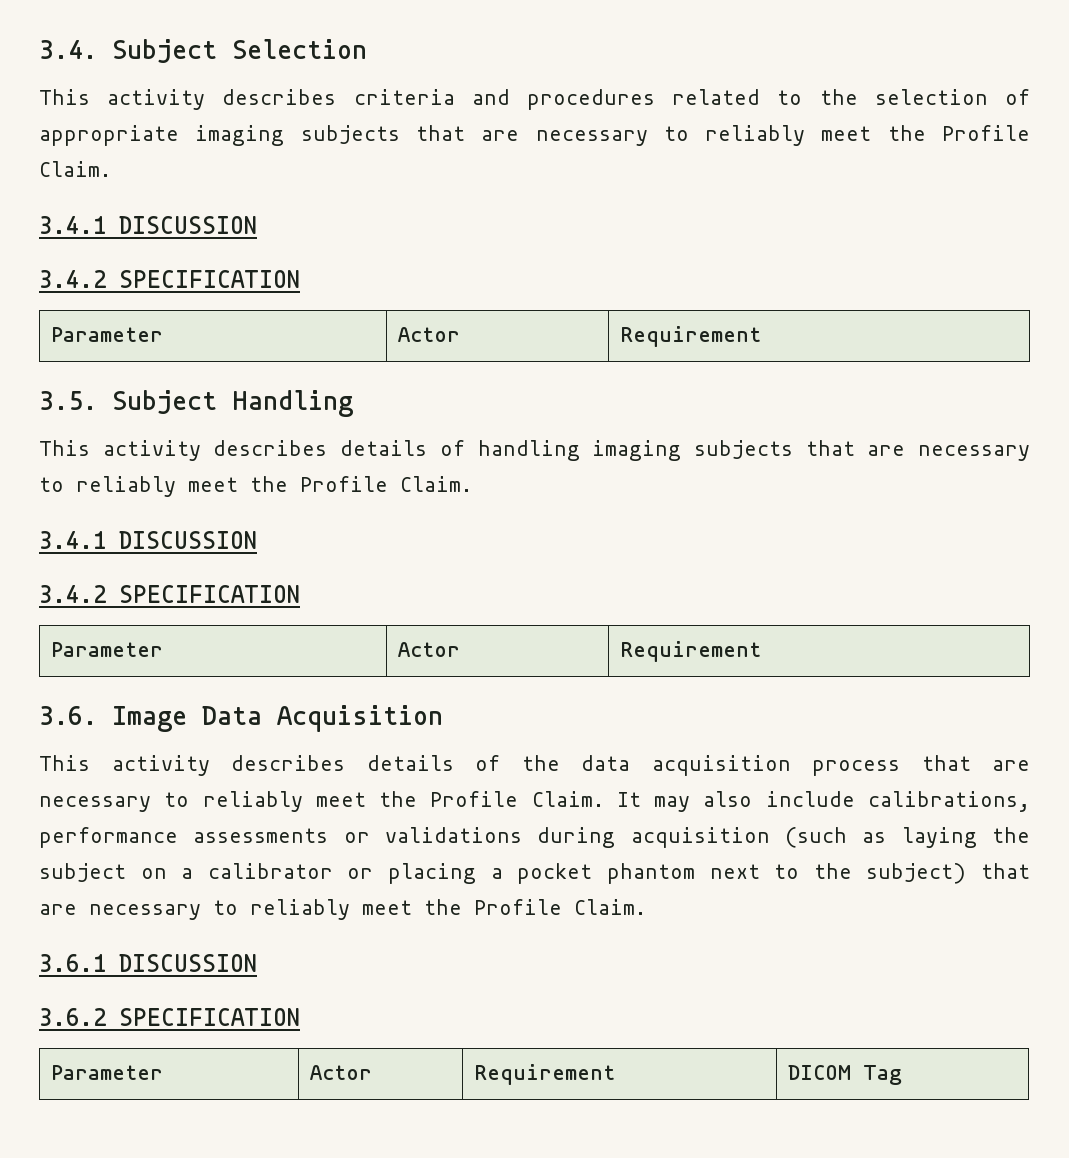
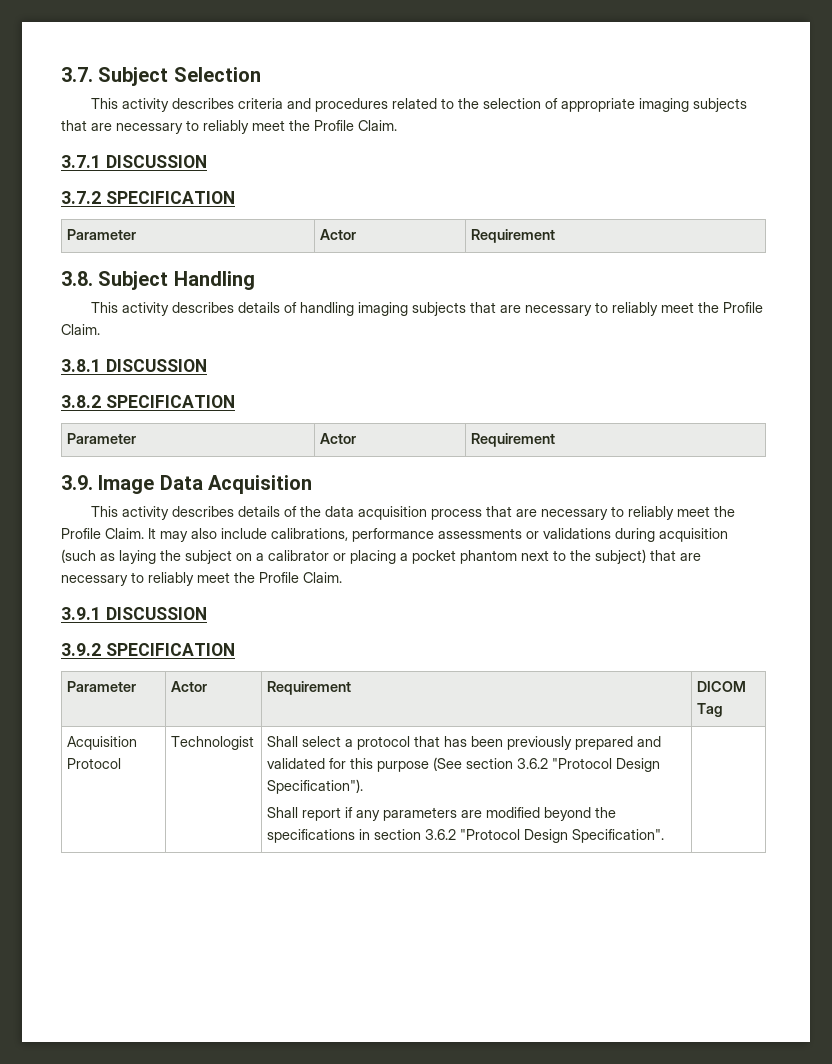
[39,40,97,59] 3.4. -> [61,67,93,82] 3.7.
[39,216,257,234] [39,270,300,288] [51,327,164,342] [398,327,461,342] [620,326,762,347] [39,391,97,410] 3.4.1 DISCUSSION // 3.4.2 SPECIFICATION // Parameter | Actor | Requirement // 3.5. -> [61,155,207,168] [61,191,235,204] [67,229,137,240] [320,229,357,240] [471,229,556,243] [61,271,93,286] 3.7.1 DISCUSSION // 3.7.2 SPECIFICATION // Parameter | Actor | Requirement // 3.8.
[39,531,257,549] [39,585,300,603] [51,642,164,657] [398,642,461,657] [620,641,762,662] [39,706,97,725] 3.4.1 DISCUSSION // 3.4.2 SPECIFICATION // Parameter | Actor | Requirement // 3.6. -> [61,359,207,372] [61,395,235,408] [67,433,137,444] [320,433,357,444] [471,433,556,447] [61,475,93,490] 3.8.1 DISCUSSION // 3.8.2 SPECIFICATION // Parameter | Actor | Requirement // 3.9.
[39,954,257,972] [39,1008,106,1026] 3.6.1 DISCUSSION // 3.6.2 -> [61,607,207,620] [61,643,101,656] 3.9.1 DISCUSSION // 3.9.2
(903, 1075) none -> [67,736,138,750] [67,758,122,769] [171,736,255,750] [267,736,662,750] [267,757,661,772] [267,779,364,794] [267,807,617,821] [267,829,665,843] // Acquisition Protocol | Technologist | Shall select a protocol that has been previously prepared and validated for this purpose (See section 3.6.2 "Protocol Design Specification"). // Shall report if any parameters are modified beyond the specifications in section 3.6.2 "Protocol Design Specification". |

